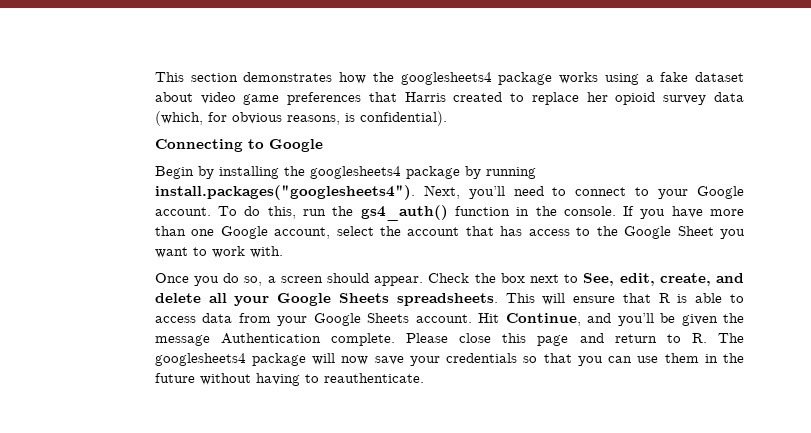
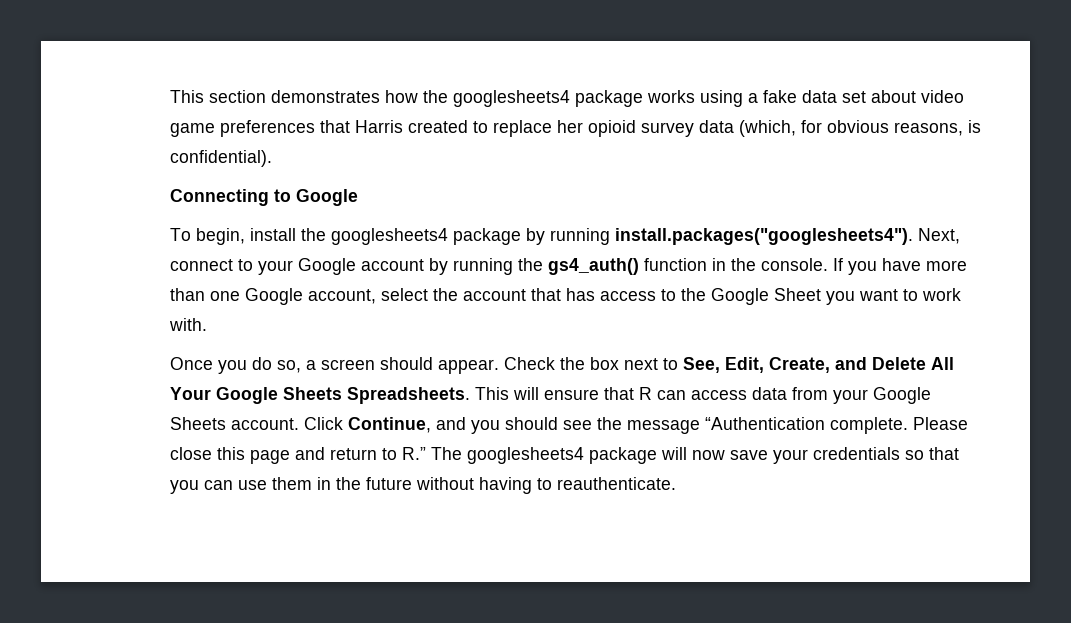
[695,72,744,82] dataset -> [802,90,867,103] data set
[154,166,279,179] Begin by installing -> [170,228,297,245] To begin, install
[468,186,567,199] you’ll need to -> (961, 236) none
[154,206,327,219] account. To do this, run -> [361,258,514,275] account by running
[619,273,745,286] [154,293,498,306] edit, create, and delete all your Google Sheets spreadsheets. -> [725,357,955,373] [170,387,471,404] Edit, Create, and Delete All Your Google Sheets Spreadsheets.
[677,293,744,303] is able to -> [657,390,687,400] can
[478,313,500,323] Hit -> [304,417,344,430] Click
[617,313,718,326] you’ll be given -> [471,417,593,434] you should see
[220,333,321,344] Authentication -> [705,417,826,430] “Authentication
[691,333,707,343] R. -> [402,447,427,460] R.”

